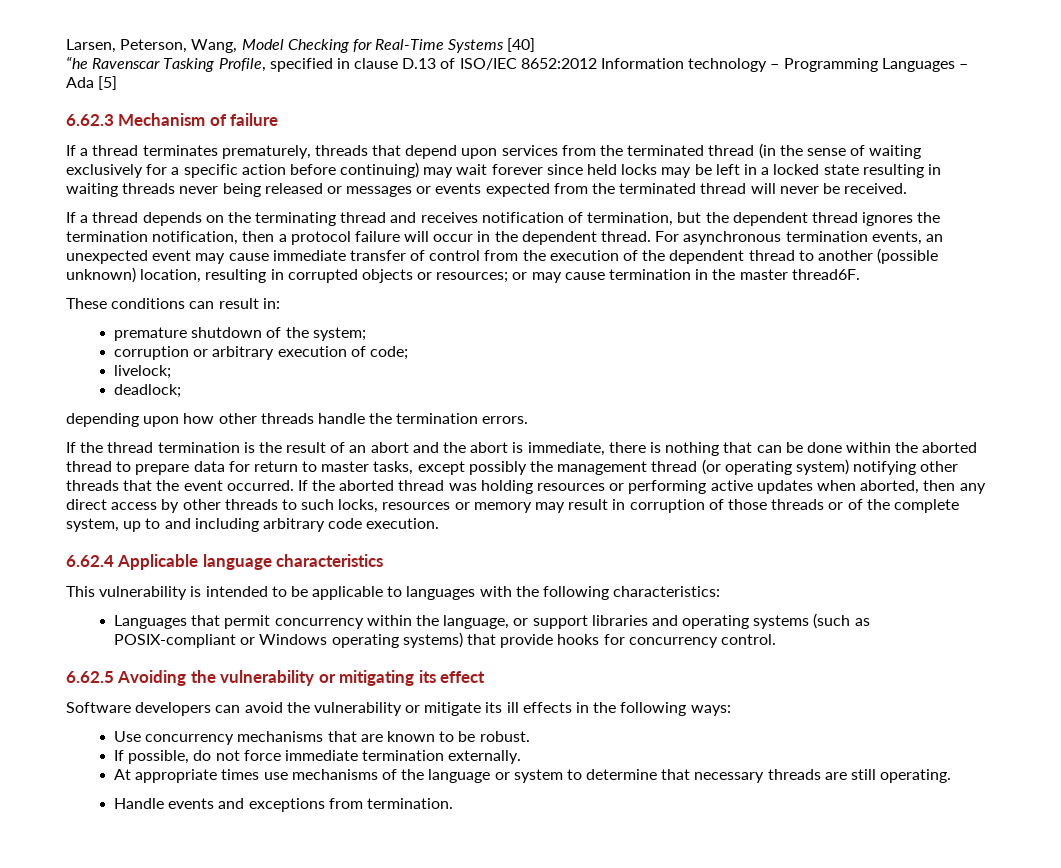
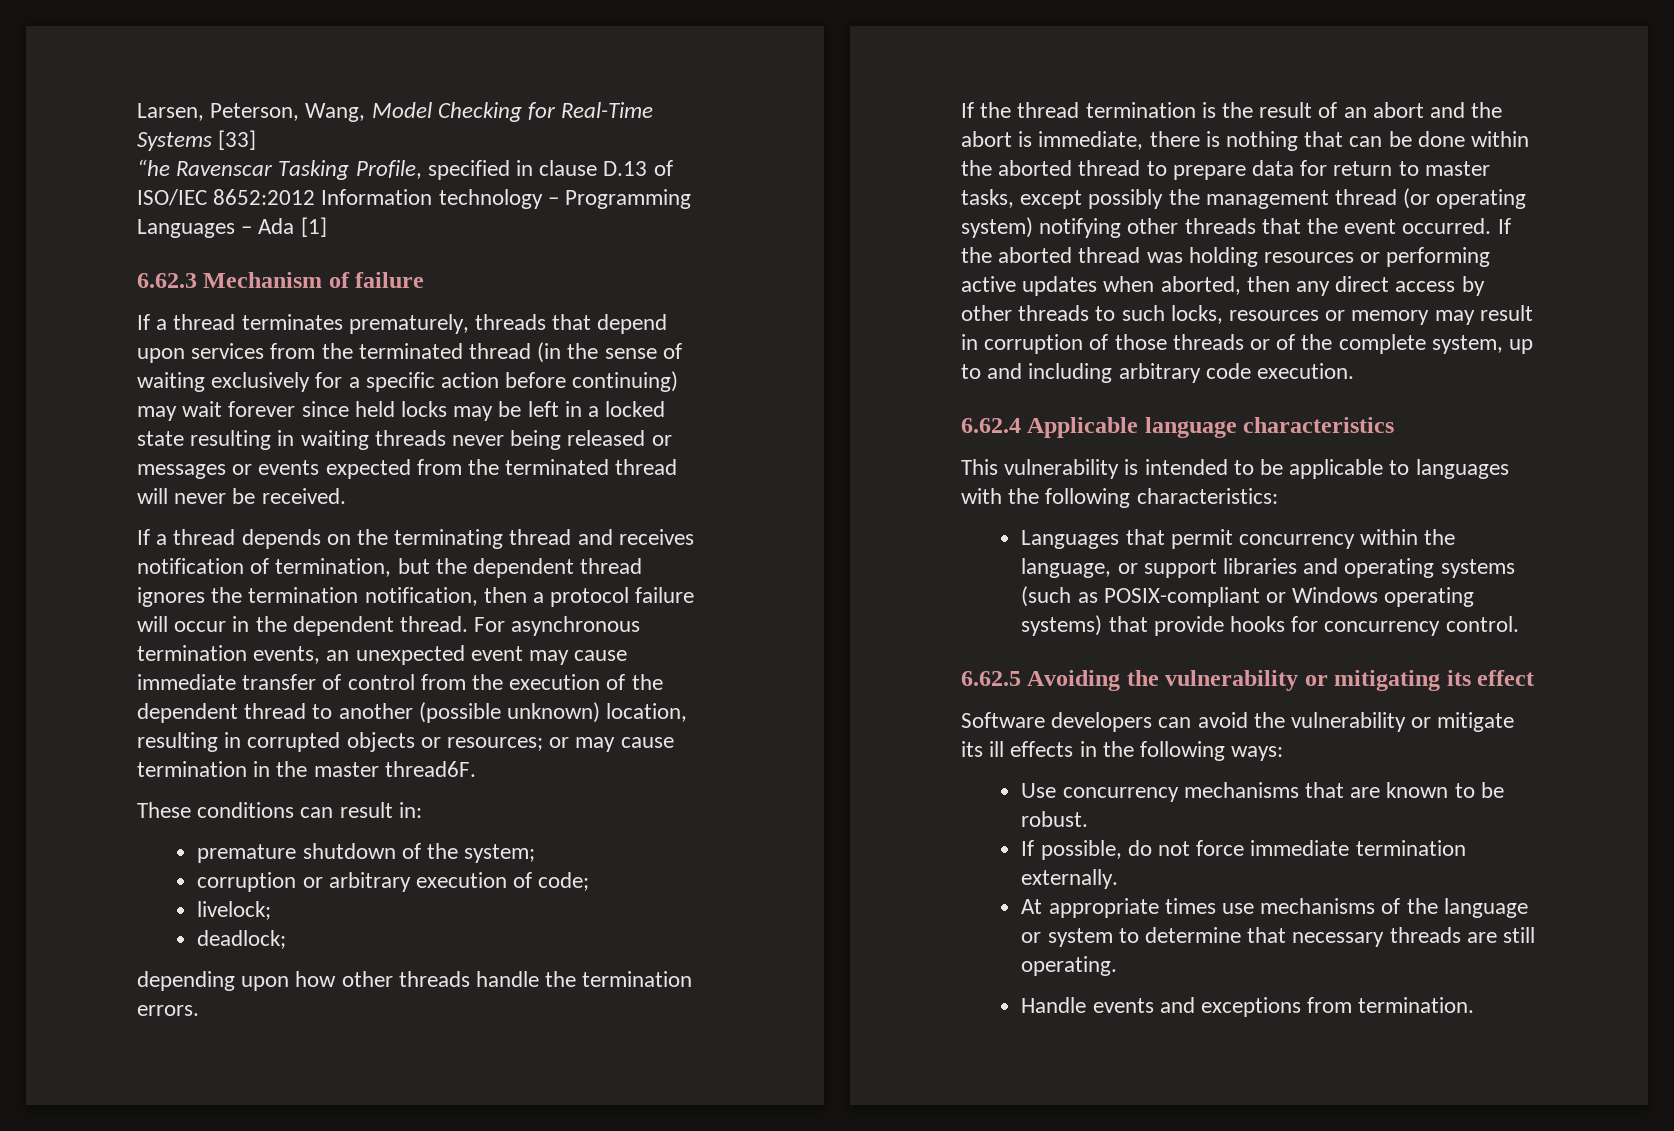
[507,38,536,52] [40] -> [218,130,257,150] [33]
[98,76,118,90] [5] -> [300,217,327,237] [1]

